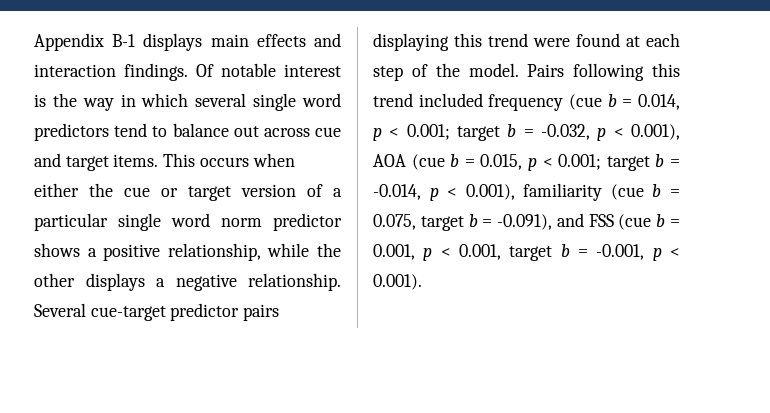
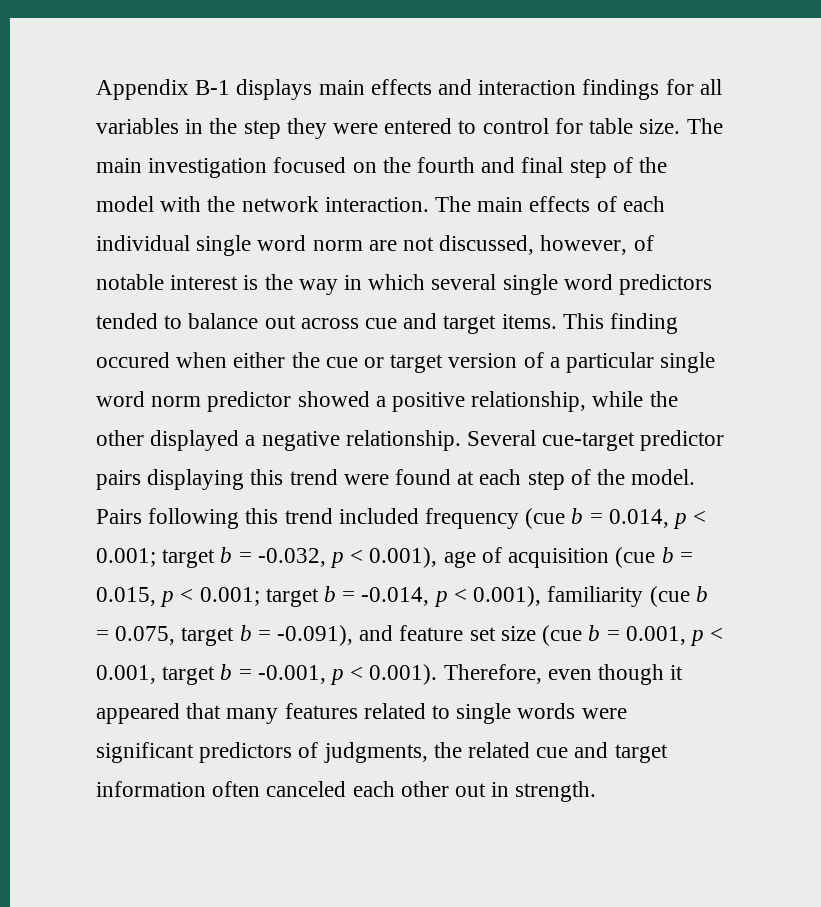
[124,63,214,81] findings. Of -> [582,79,722,100] [96,118,723,139] [96,157,668,178] [96,196,665,212] [96,235,654,256] findings for all variables in the step they were entered to control for table size. The main investigation focused on the fourth and final step of the model with the network interaction. The main effects of each individual single word norm are not discussed, however, of
[114,123,148,137] tend -> [96,313,158,329] tended
[199,157,249,167] occurs -> [610,313,679,334] [96,352,170,368] finding occured
[34,243,80,257] shows -> [297,391,370,407] showed
[85,273,145,291] displays -> [150,430,240,451] displayed
[373,154,406,167] AOA -> [443,547,610,568] age of acquisition
[588,214,614,227] FSS -> [399,625,536,641] feature set size
(422, 282) none -> [443,664,684,685] [96,703,627,724] [96,742,668,763] [96,781,597,802] Therefore, even though it appeared that many features related to single words were significant predictors of judgments, the related cue and target information often canceled each other out in strength.

